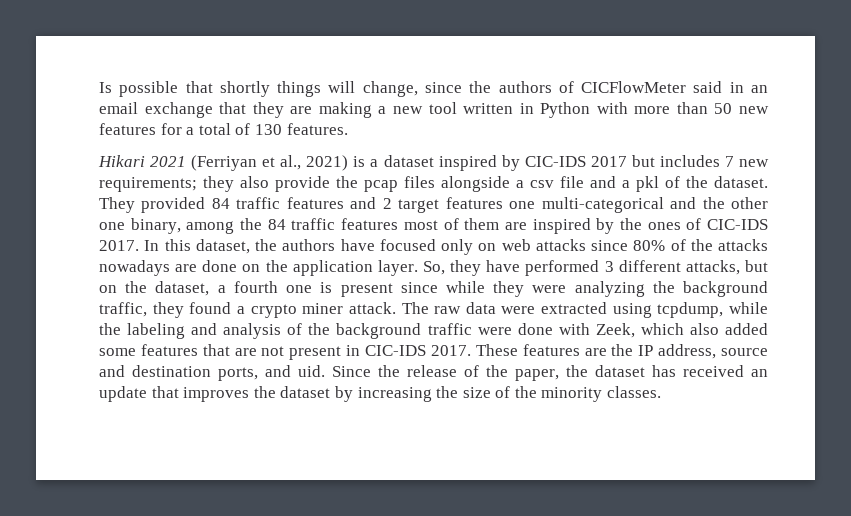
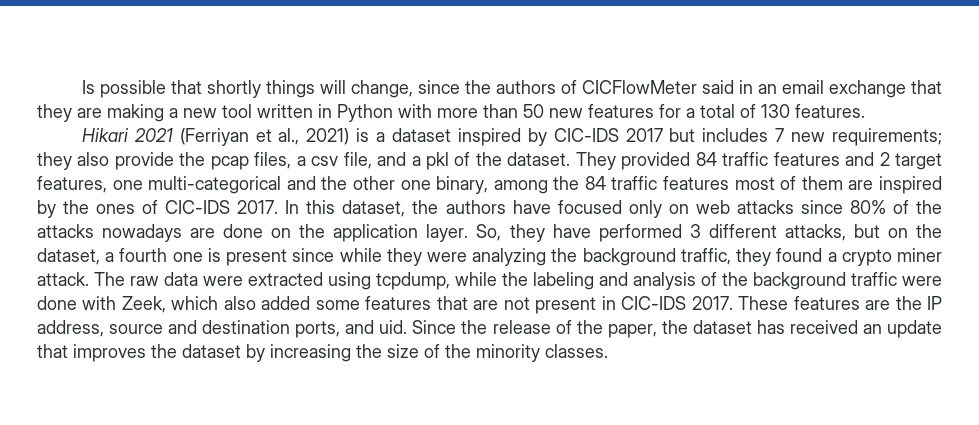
[404,176,510,192] files alongside -> [254,152,292,169] files,
[560,176,584,188] file -> [343,152,372,169] file,
[445,197,503,209] features -> [37,176,107,193] features,

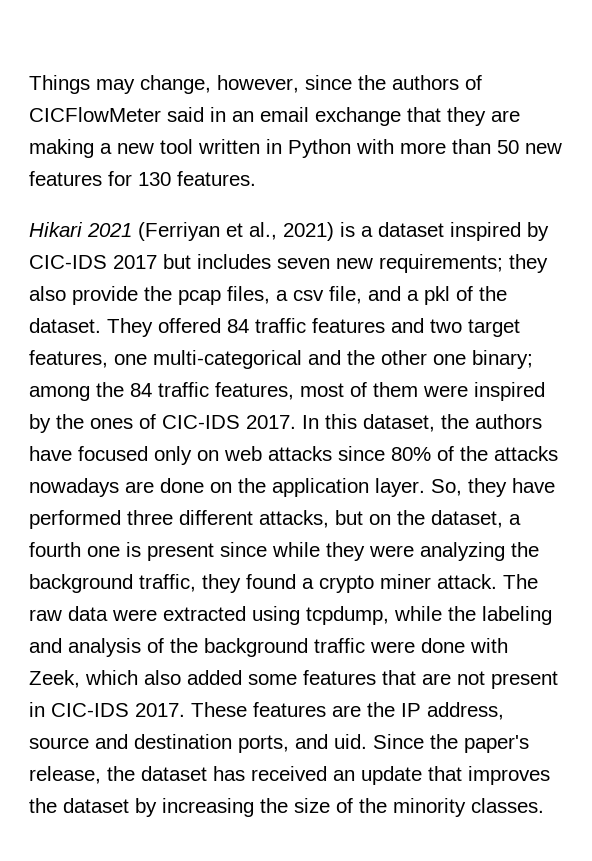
[81,80,413,98] Is possible that shortly things will change, -> [29,75,299,94] Things may change, however,
[686,104,756,118] a total of -> (132, 178) none
[775,128,785,142] 7 -> [277,258,330,269] seven
[621,152,691,170] provided -> [158,318,221,333] offered
[879,152,890,166] 2 -> [430,319,462,333] two
[436,176,489,194] binary, -> [472,350,533,369] binary;
[663,176,730,190] features -> [215,382,294,400] features,
[848,180,874,190] are -> [423,385,468,397] were
[689,224,701,238] 3 -> [127,510,173,525] three
[492,320,657,338] release of the paper, -> [464,735,529,753] [29,766,101,784] paper's release,

